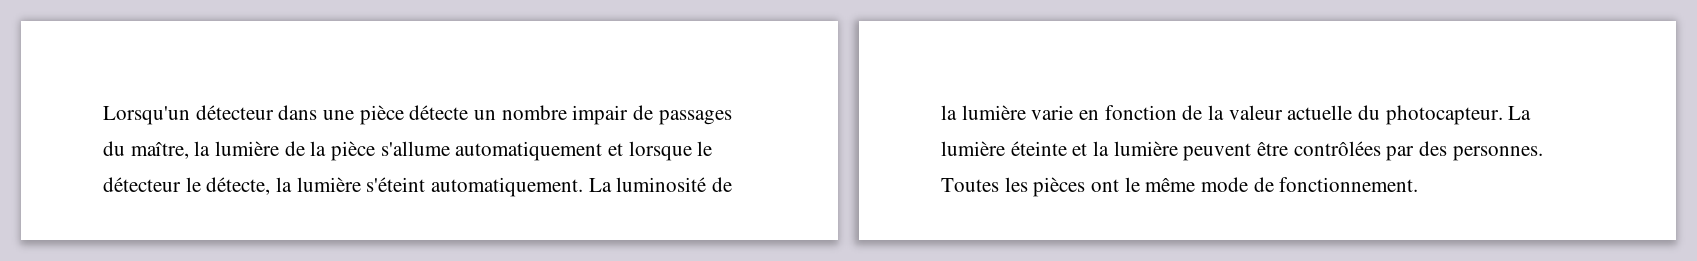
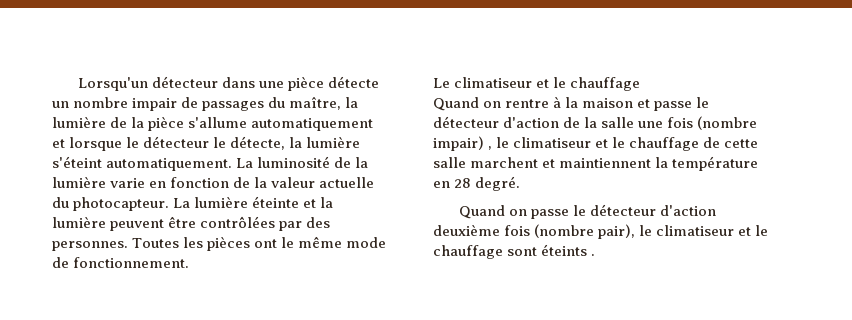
(1419, 184) none -> [433,77,641,91] [433,96,710,111] [433,116,758,130] [433,136,759,151] [433,156,759,171] [433,176,521,191] [458,204,716,219] [433,224,769,239] [433,244,596,259] // Le climatiseur et le chauffage // Quand on rentre à la maison et passe le détecteur d'action de la salle une fois (nombre impair) , le climatiseur et le chauffage de cette salle marchent et maintiennent la température en 28 degré. // Quand on passe le détecteur d'action deuxième fois (nombre pair), le climatiseur et le chauffage sont éteints .

